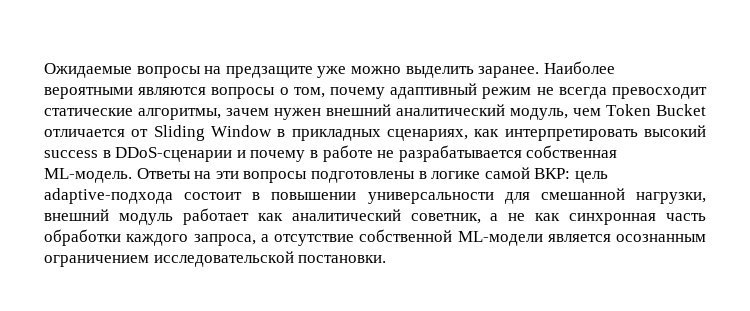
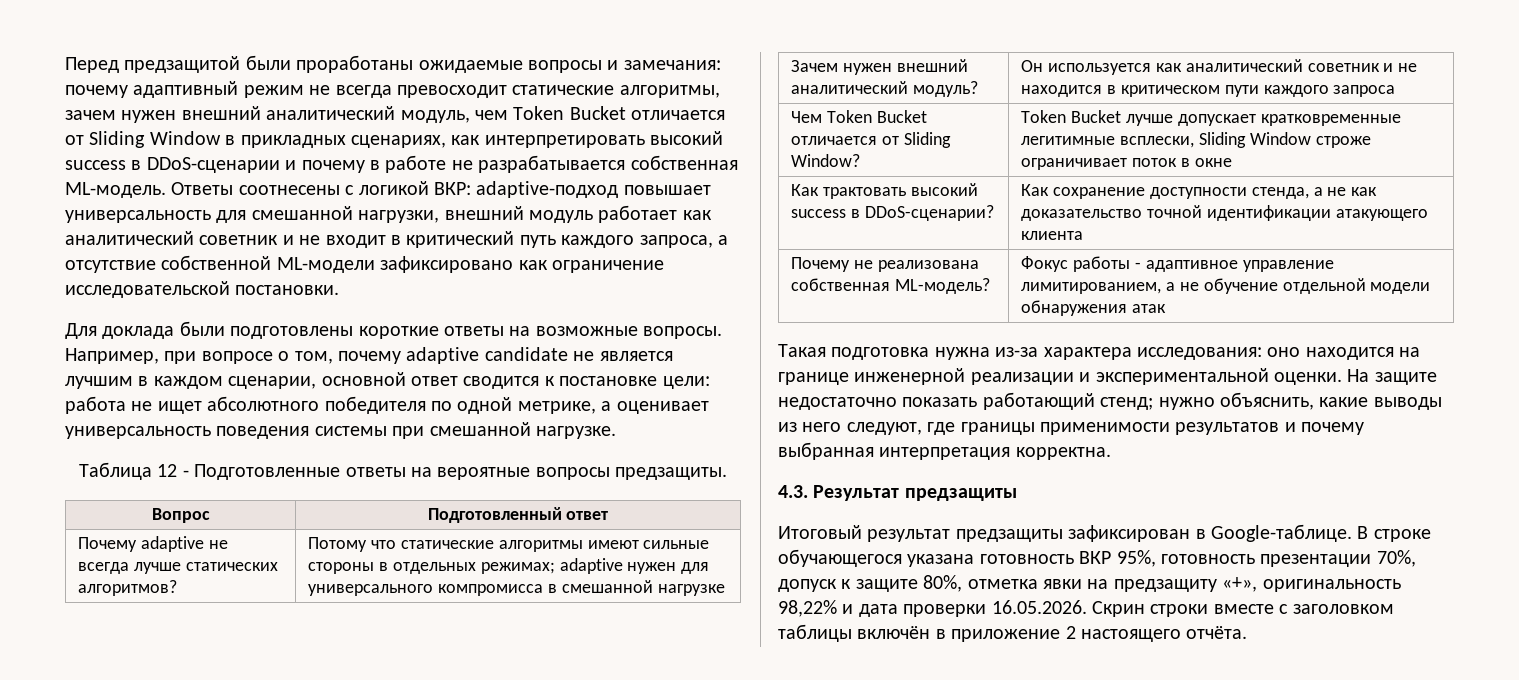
[44,61,615,78] [44,87,325,99] Ожидаемые вопросы на предзащите уже можно выделить заранее. Наиболее вероятными являются вопросы о том, -> [65,55,721,73] Перед предзащитой были проработаны ожидаемые вопросы и замечания:
[194,167,608,183] [44,188,494,204] на эти вопросы подготовлены в логике самой ВКР: цель adaptive-подхода состоит в повышении универсальности -> [238,181,711,198] [65,210,211,223] соотнесены с логикой ВКР: adaptive-подход повышает универсальность
[410,213,706,225] [44,229,121,246] советник, а не как синхронная часть обработки -> [199,231,556,248] советник и не входит в критический путь
[547,234,706,242] [44,255,149,267] является осознанным ограничением -> [380,256,664,273] зафиксировано как ограничение
(387, 259) none -> [65,321,723,339] [65,347,673,364] [65,372,710,389] [65,396,709,414] [65,422,616,439] [78,462,728,480] [151,508,210,523] [427,507,609,523] [78,536,228,552] [78,562,278,574] [78,580,178,596] [308,537,710,552] [308,558,710,574] [308,580,725,596] [791,59,968,75] [791,81,978,97] [1021,59,1418,75] [1021,85,1396,97] [791,110,927,123] [791,132,951,148] [791,154,861,167] [1021,110,1401,126] [1021,132,1371,148] [1021,158,1232,170] [791,183,978,199] [791,205,994,221] [1021,184,1378,199] [1021,205,1428,221] [1021,231,1084,240] [791,257,979,272] [791,278,990,294] [1021,256,1334,272] [1021,278,1431,294] [1021,300,1166,316] [778,344,1421,360] [778,368,1437,385] [778,392,1442,410] [778,422,1365,435] [778,442,1111,460] [778,485,1017,501] [778,524,1431,542] [778,549,1416,567] [778,575,1401,592] [778,600,1394,617] [778,624,1248,642] // Для доклада были подготовлены короткие ответы на возможные вопросы. Например, при вопросе о том, почему adaptive candidate не является лучшим в каждом сценарии, основной ответ сводится к постановке цели: работа не ищет абсолютного победителя по одной метрике, а оценивает универсальность поведения системы при смешанной нагрузке. // Таблица 12 - Подготовленные ответы на вероятные вопросы предзащиты. // Вопрос | Подготовленный ответ // Почему adaptive не всегда лучше статических алгоритмов? | Потому что статические алгоритмы имеют сильные стороны в отдельных режимах; adaptive нужен для универсального компромисса в смешанной нагрузке // Зачем нужен внешний аналитический модуль? | Он используется как аналитический советник и не находится в критическом пути каждого запроса // Чем Token Bucket отличается от Sliding Window? | Token Bucket лучше допускает кратковременные легитимные всплески, Sliding Window строже ограничивает поток в окне // Как трактовать высокий success в DDoS-сценарии? | Как сохранение доступности стенда, а не как доказательство точной идентификации атакующего клиента // Почему не реализована собственная ML-модель? | Фокус работы - адаптивное управление лимитированием, а не обучение отдельной модели обнаружения атак // Такая подготовка нужна из-за характера исследования: оно находится на границе инженерной реализации и экспериментальной оценки. На защите недостаточно показать работающий стенд; нужно объяснить, какие выводы из него следуют, где границы применимости результатов и почему выбранная интерпретация корректна. // 4.3. Результат предзащиты // Итоговый результат предзащиты зафиксирован в Google-таблице. В строке обучающегося указана готовность ВКР 95%, готовность презентации 70%, допуск к защите 80%, отметка явки на предзащиту «+», оригинальность 98,22% и дата проверки 16.05.2026. Скрин строки вместе с заголовком таблицы включён в приложение 2 настоящего отчёта.

